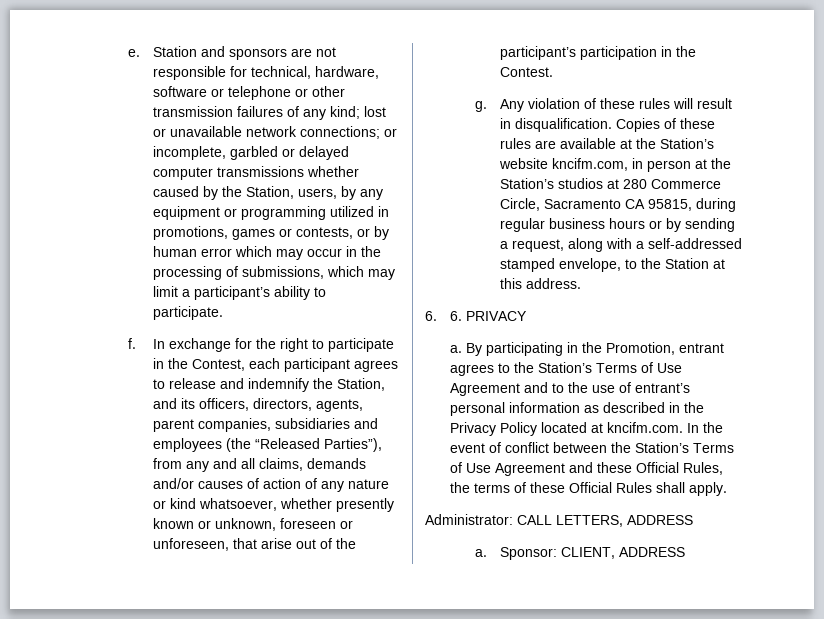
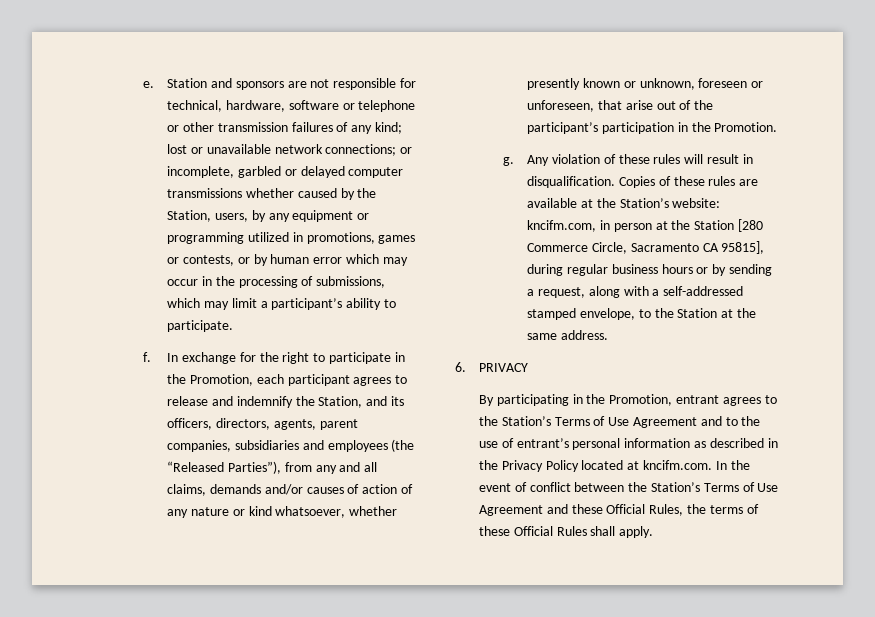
[191,359,245,371] Contest, -> [190,374,254,386] Promotion,
[499,67,553,77] Contest. -> [714,122,778,132] Promotion.
[498,158,548,169] website -> [672,198,721,208] website:
[499,178,647,189] Station’s studios at 280 -> [694,219,764,232] Station [280
[647,199,692,211] 95815, -> [721,241,765,254] 95815],
[499,278,522,289] this -> [737,308,757,318] [527,333,558,340] the same
[449,311,462,321] 6. -> (466, 367) none
[449,345,462,353] a. -> (529, 367) none
[425,514,693,527] [474,547,685,560] // Administrator: CALL LETTERS, ADDRESS // a. Sponsor: CLIENT, ADDRESS -> (654, 532) none

